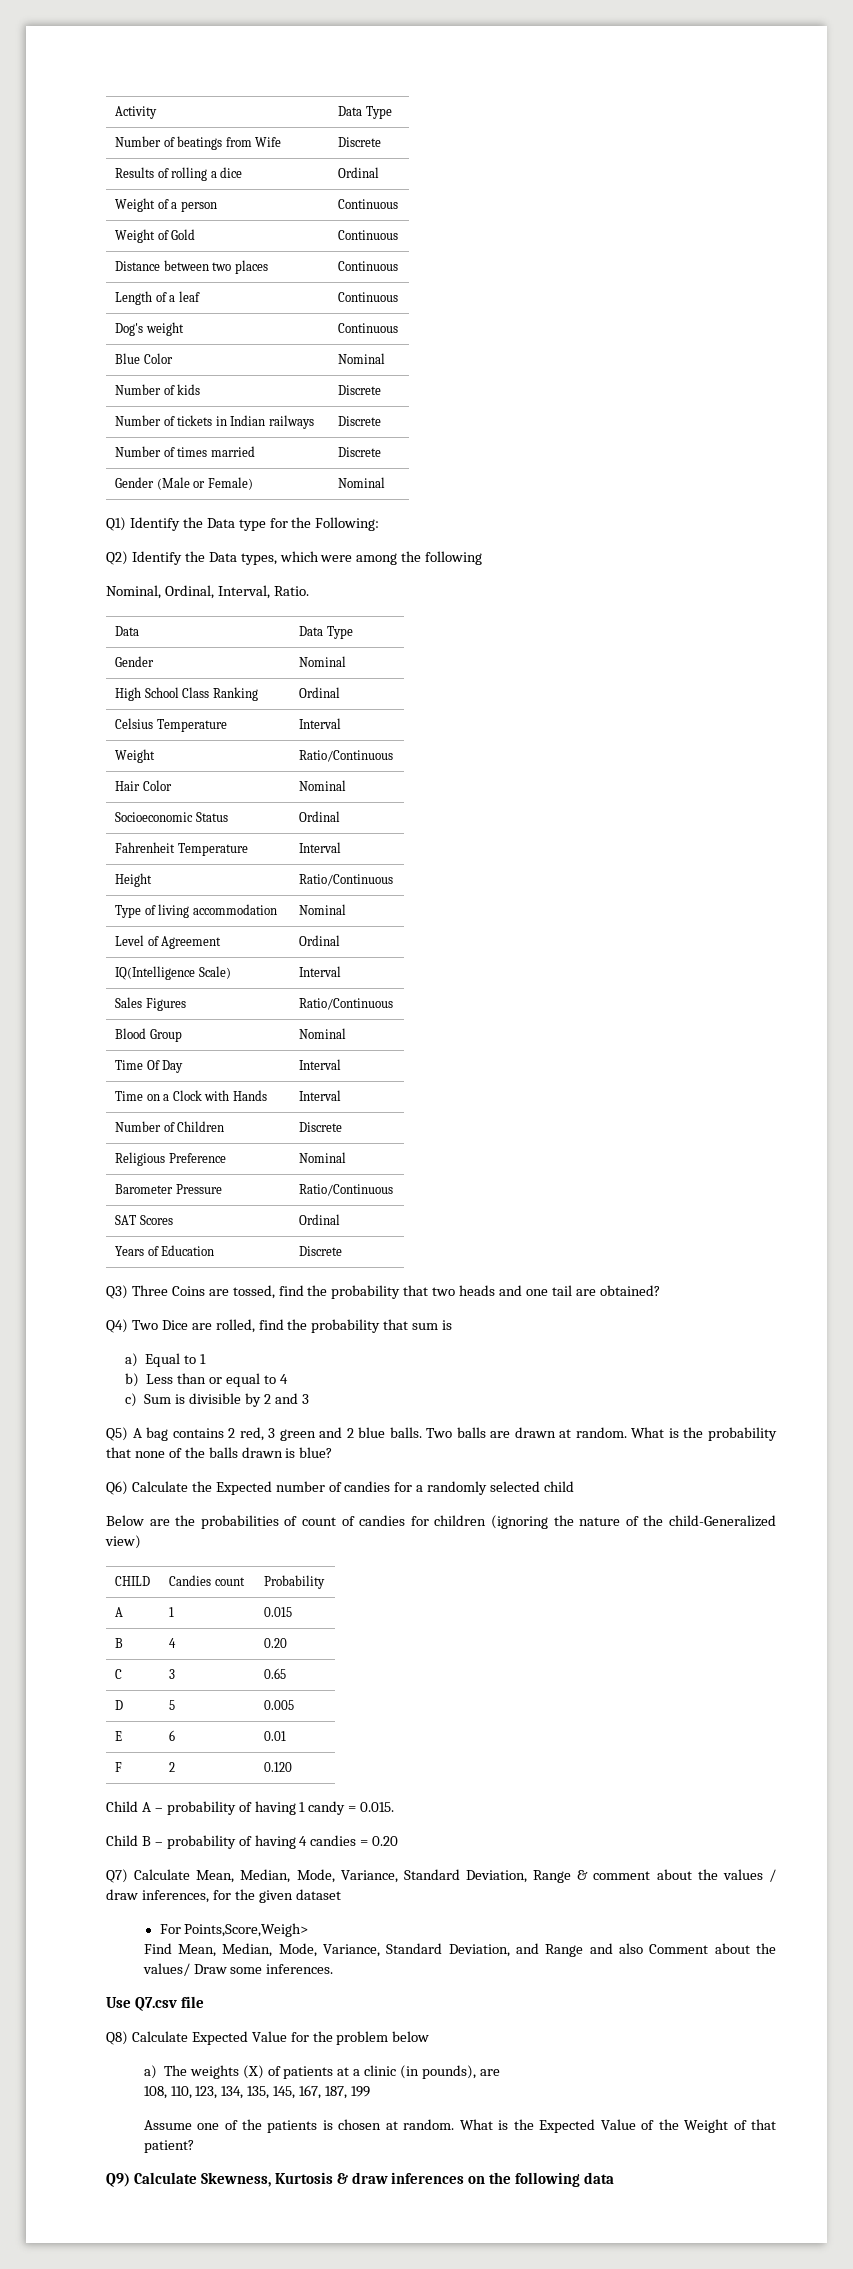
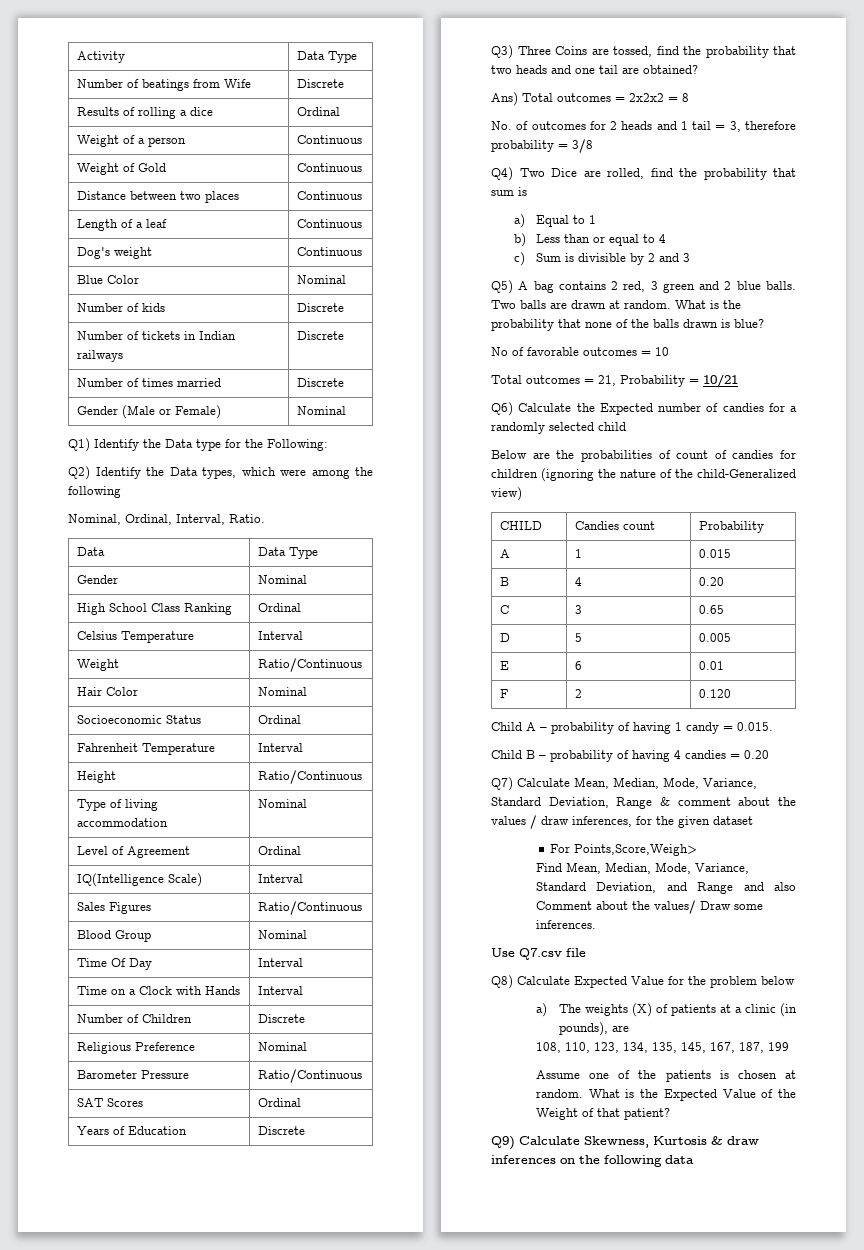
(660, 1290) none -> [491,92,689,106] [491,121,796,132] [491,139,593,153] // Ans) Total outcomes = 2x2x2 = 8 // No. of outcomes for 2 heads and 1 tail = 3, therefore probability = 3/8
(333, 1452) none -> [491,347,669,356] [491,374,738,388] // No of favorable outcomes = 10 // Total outcomes = 21, Probability = 10/21

